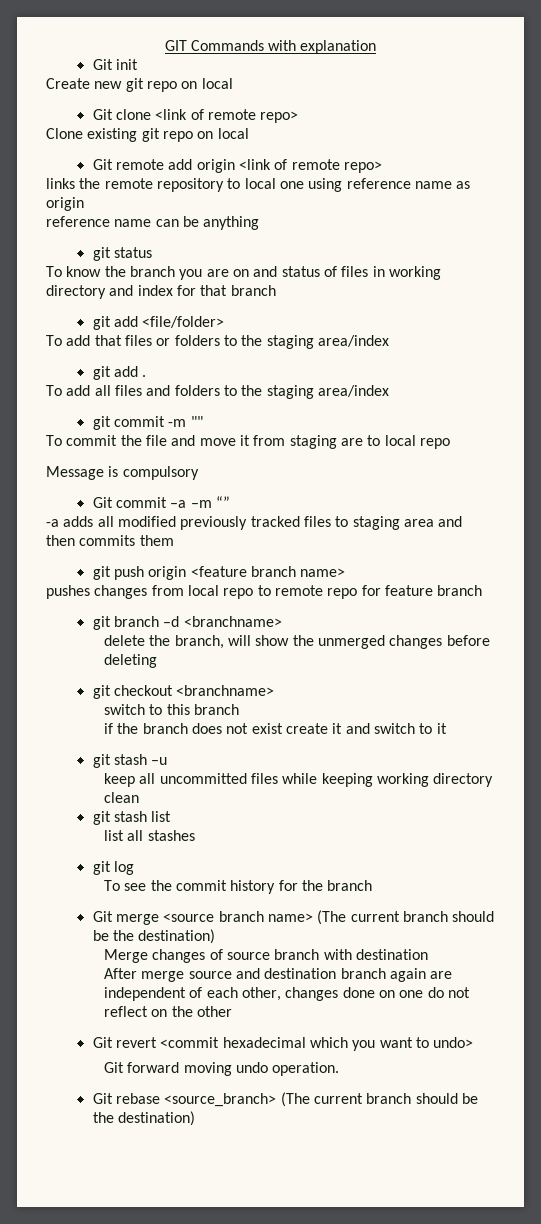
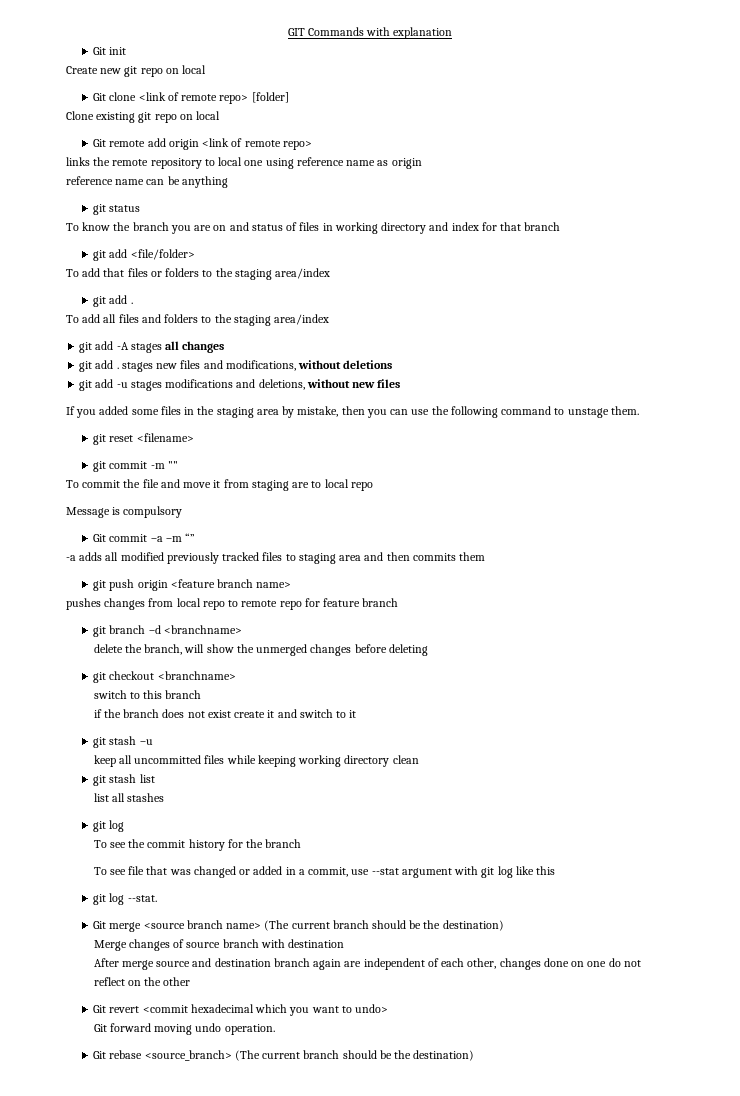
(299, 117) none -> [251,92,289,103] [folder]
(389, 391) none -> [79,341,225,353] [79,360,393,372] [79,379,401,391] [66,406,639,418] [93,433,194,445] // git add -A stages all changes // git add . stages new files and modifications, without deletions // git add -u stages modifications and deletions, without new files // If you added some files in the staging area by mistake, then you can use the following command to unstage them. // git reset <filename>
(373, 885) none -> [93,866,556,878] [93,893,157,905] // To see file that was changed or added in a commit, use --stat argument with git log like this // git log --stat.

